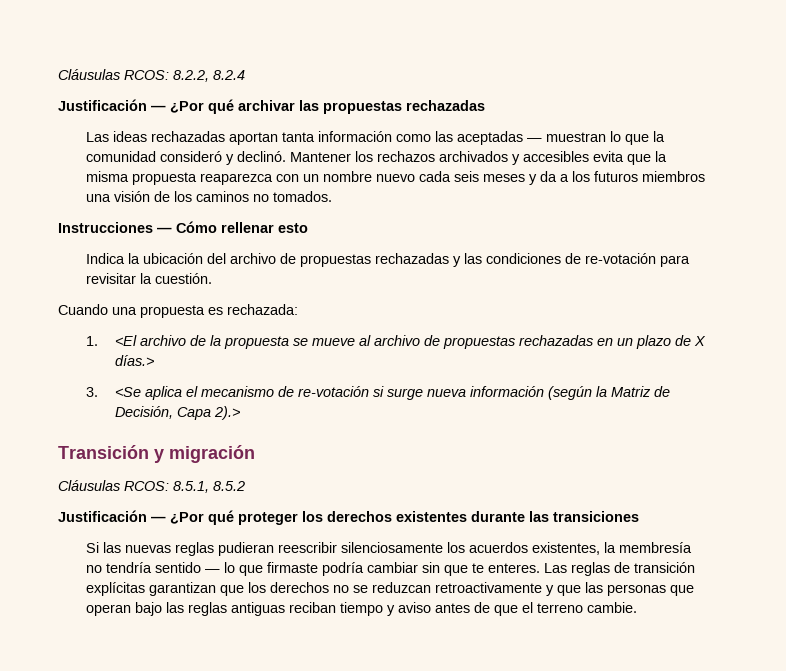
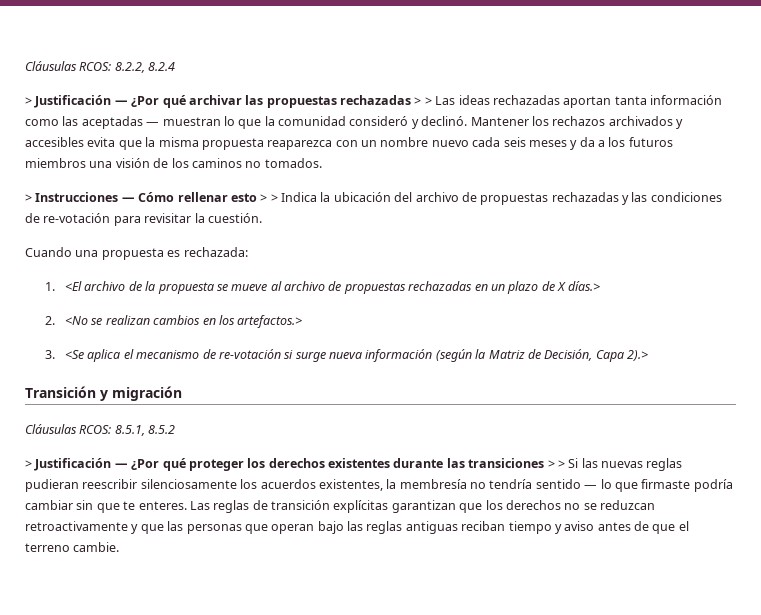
(245, 75) none -> [25,97,32,105] >
(485, 105) // -> [414,97,432,105] > >
(333, 196) none -> [25,194,32,202] >
(308, 228) // -> [260,194,278,202] > >
(154, 360) none -> [45,315,303,328] // 2. <No se realizan cambios en los artefactos.>
(245, 486) none -> [25,460,32,468] >
(639, 516) // -> [547,460,565,468] > >

